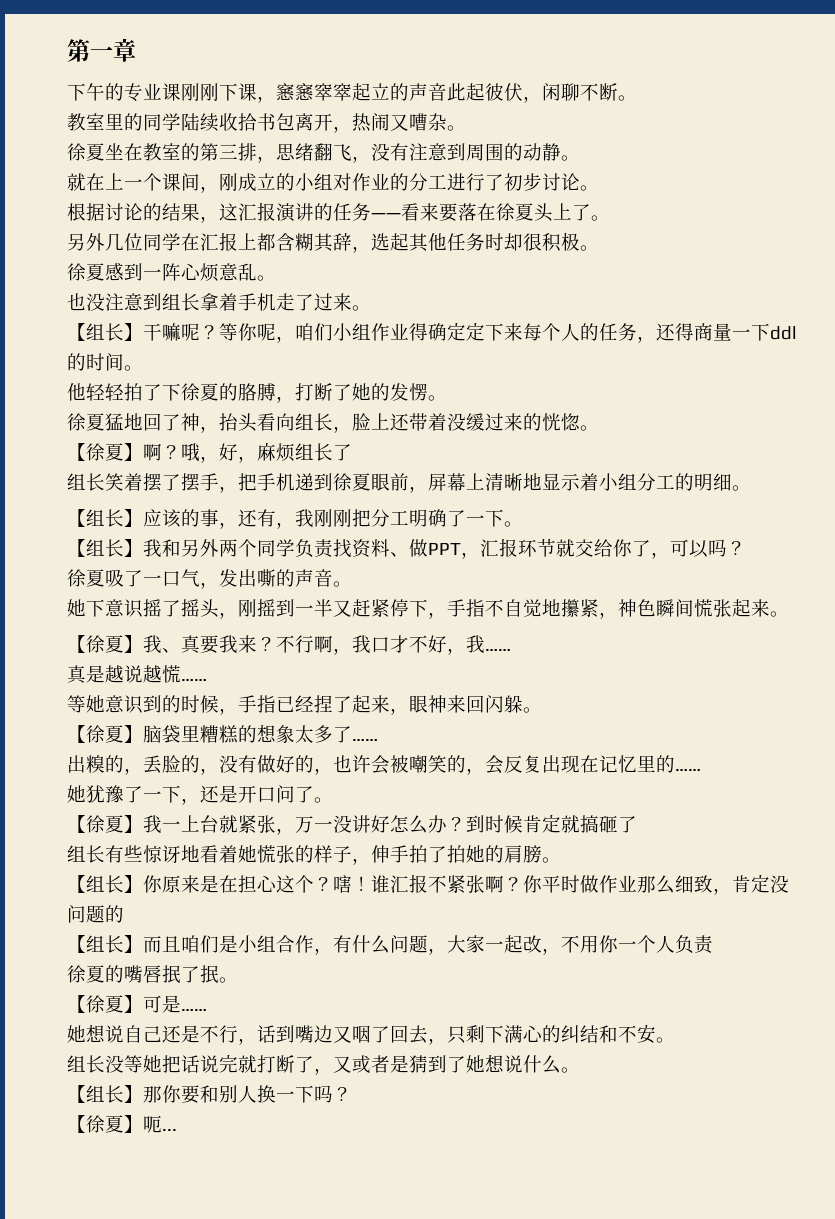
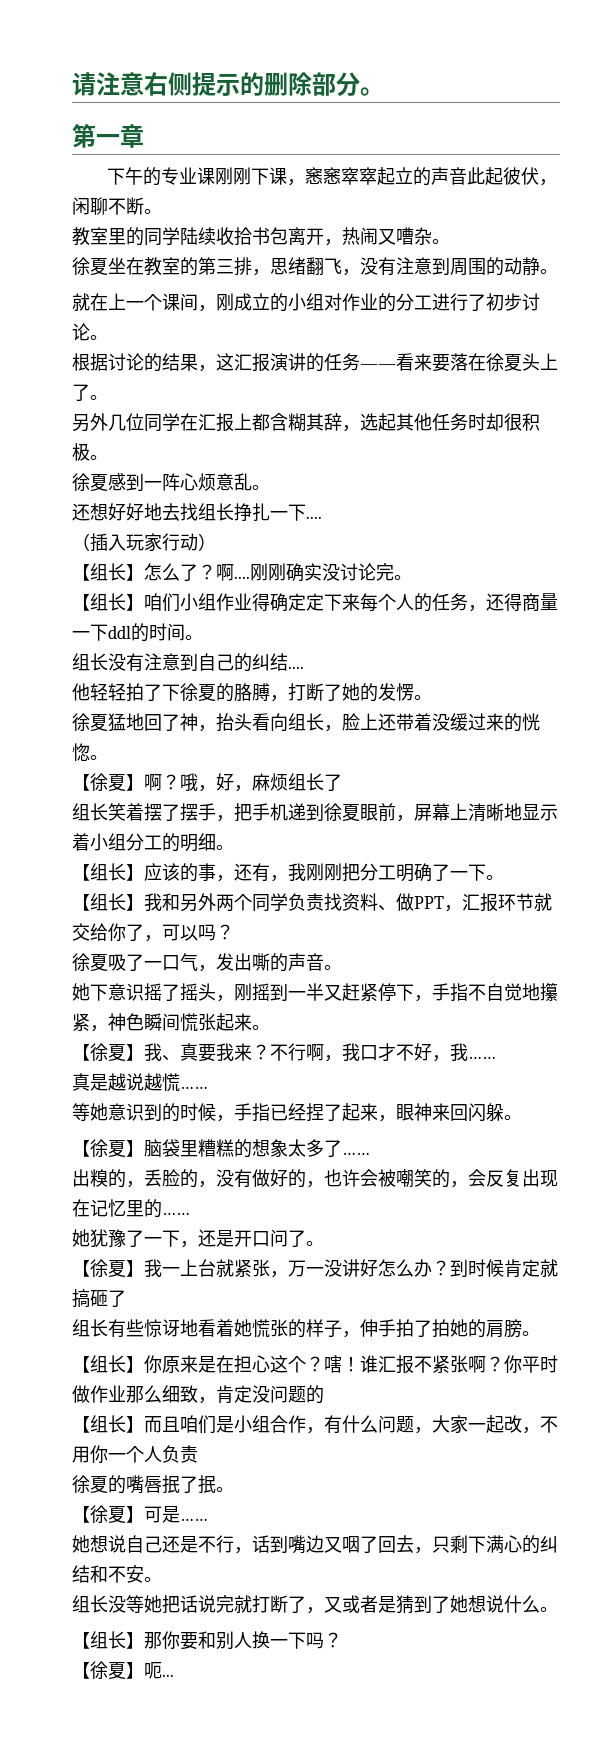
(67, 50) none -> [72,72,384,97] 请注意右侧提示的删除部分。 //
[67,293,371,311] [67,323,295,343] 也没注意到组长拿着手机走了过来。 // 【组长】干嘛呢？等你呢， -> [72,503,322,522] [72,533,216,552] [72,563,412,582] [72,593,144,611] 还想好好地去找组长挣扎一下.... // （插入玩家行动） // 【组长】怎么了？啊....刚刚确实没讨论完。 // 【组长】
(143, 368) none -> [72,653,304,672] // 组长没有注意到自己的纠结....

